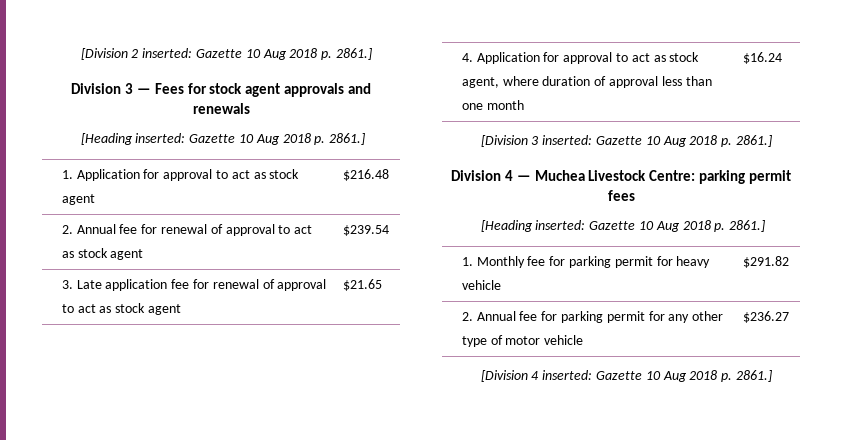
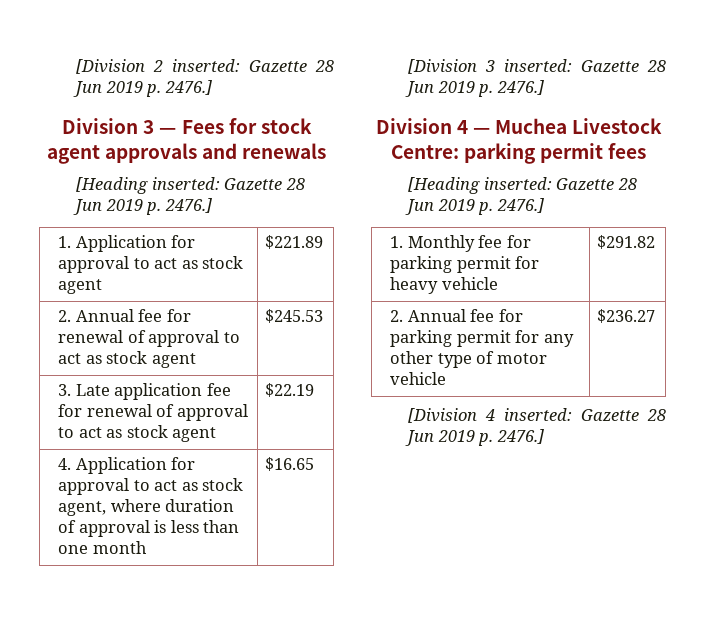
[245,48,372,60] 10 Aug 2018 p. 2861.] -> [315,60,334,72] [73,80,212,97] 28 Jun 2019 p. 2476.]
[238,133,366,145] 10 Aug 2018 p. 2861.] -> [285,178,305,190] [73,198,212,215] 28 Jun 2019 p. 2476.]
[343,169,390,181] $216.48 -> [265,235,324,249] $221.89
[343,225,390,236] $239.54 -> [265,309,324,323] $245.53
[343,279,383,291] $21.65 -> [265,383,315,397] $22.19
(659, 82) none -> [154,520,167,533] is
[743,52,783,64] $16.24 -> [265,457,315,471] $16.65
[645,135,772,147] 10 Aug 2018 p. 2861.] -> [647,60,666,72] [405,80,544,97] 28 Jun 2019 p. 2476.]
[638,220,766,232] 10 Aug 2018 p. 2861.] -> [617,178,637,190] [405,198,544,215] 28 Jun 2019 p. 2476.]
[645,370,772,382] 10 Aug 2018 p. 2861.] -> [647,409,666,421] [405,429,544,446] 28 Jun 2019 p. 2476.]

